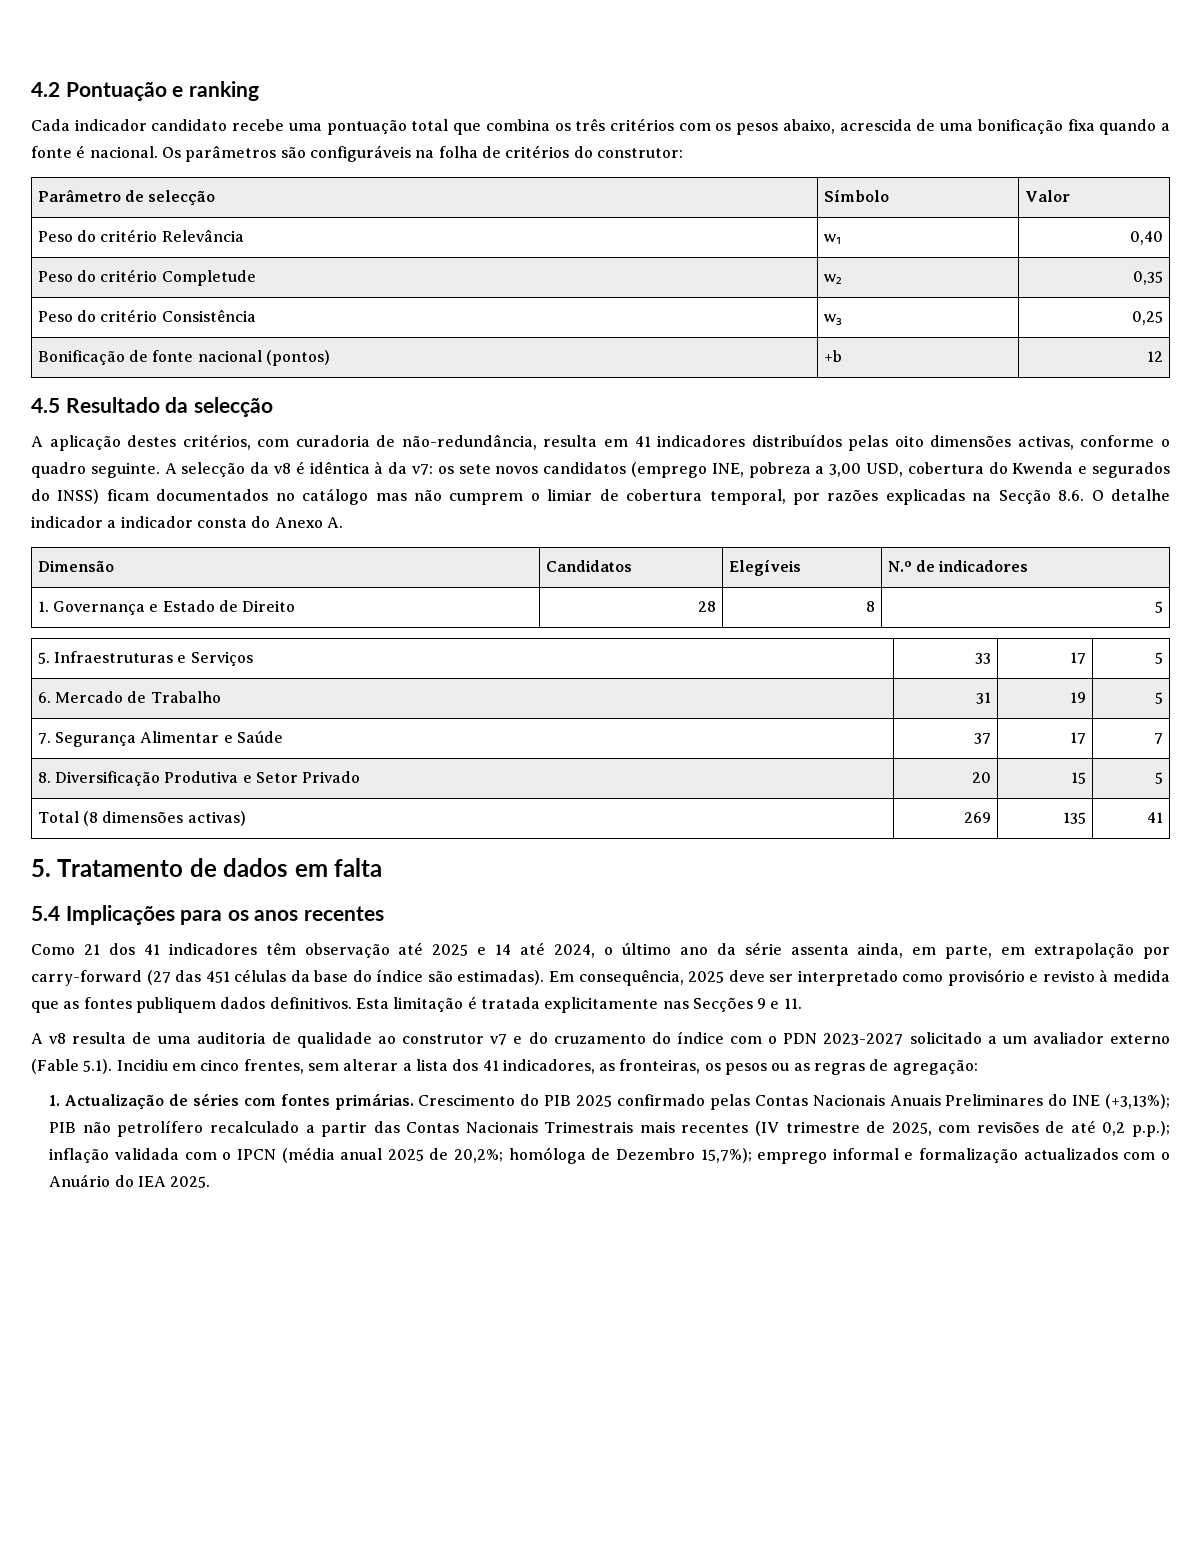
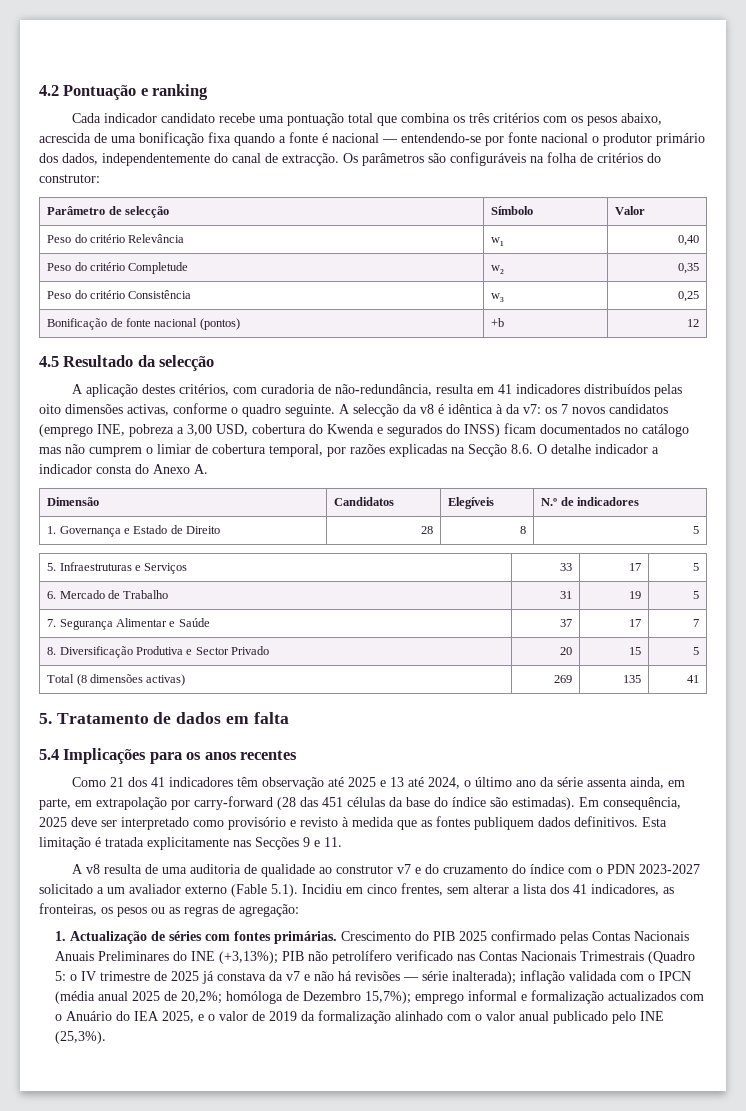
[89,146,158,158] nacional. -> [332,132,705,146] [39,153,339,166] nacional — entendendo-se por fonte nacional o produtor primário dos dados, independentemente do canal de extracção.
[458,464,491,474] sete -> [561,404,568,414] 7
[256,772,299,783] Setor -> [195,647,229,655] Sector
[495,944,512,955] 14 -> [390,777,405,787] 13
[146,970,171,985] (27 -> [277,797,296,810] (28
[210,1120,1170,1137] recalculado a partir das Contas Nacionais Trimestrais mais recentes (IV trimestre de 2025, com revisões de até 0,2 p.p.); -> [395,950,695,964] [54,971,516,984] verificado nas Contas Nacionais Trimestrais (Quadro 5: o IV trimestre de 2025 já constava da v7 e não há revisões — série inalterada);
[170,1176,211,1188] 2025. -> [161,1010,664,1024] [54,1031,106,1044] 2025, e o valor de 2019 da formalização alinhado com o valor anual publicado pelo INE (25,3%).

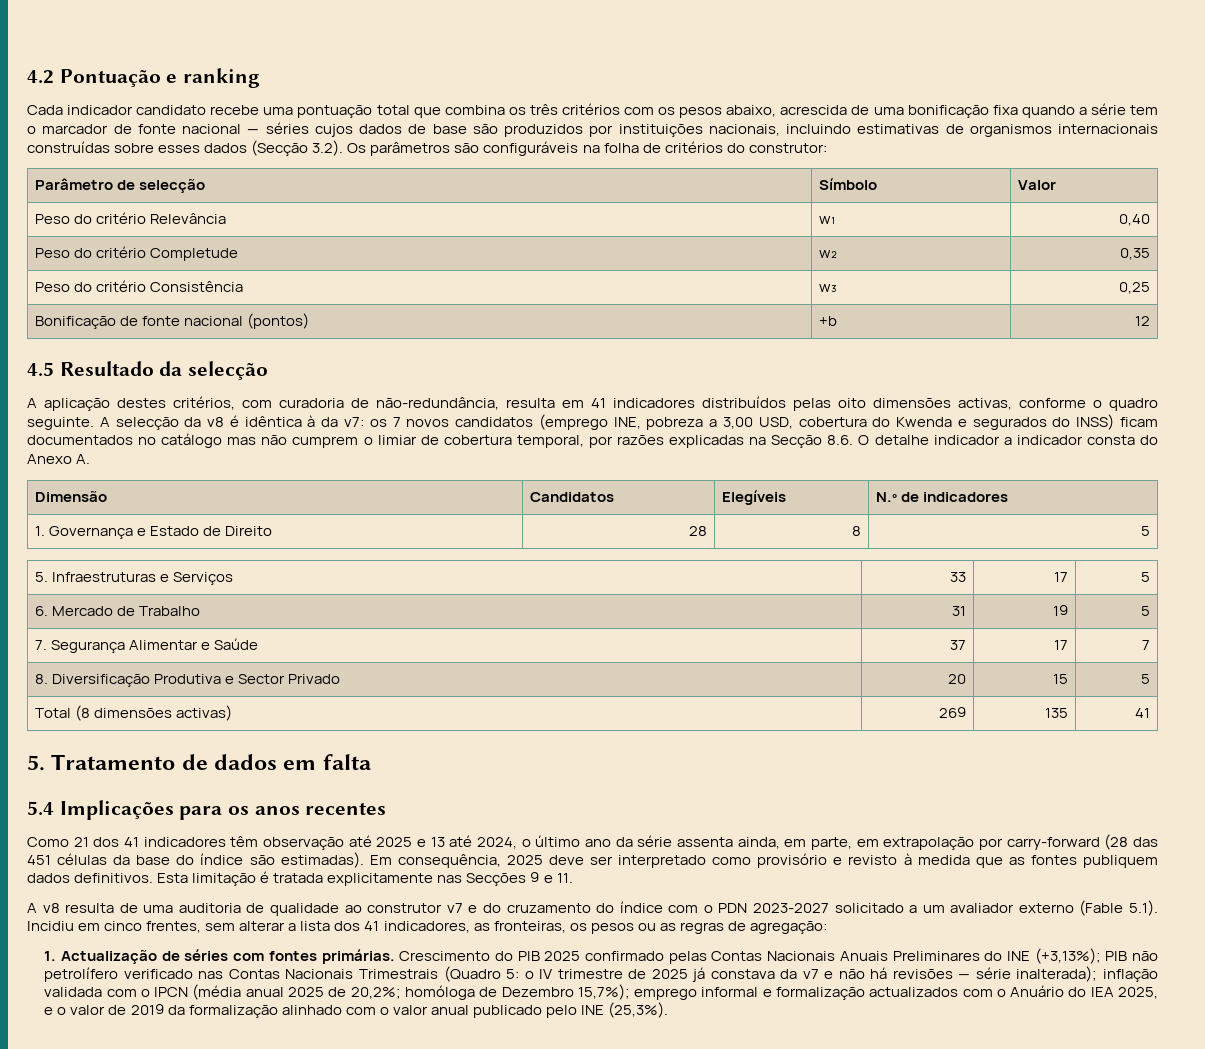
[289,132,705,146] [39,153,339,166] fonte é nacional — entendendo-se por fonte nacional o produtor primário dos dados, independentemente do canal de extracção. -> [1090,103,1159,115] [27,122,1158,137] [27,140,344,156] série tem o marcador de fonte nacional — séries cujos dados de base são produzidos por instituições nacionais, incluindo estimativas de organismos internacionais construídas sobre esses dados (Secção 3.2).

